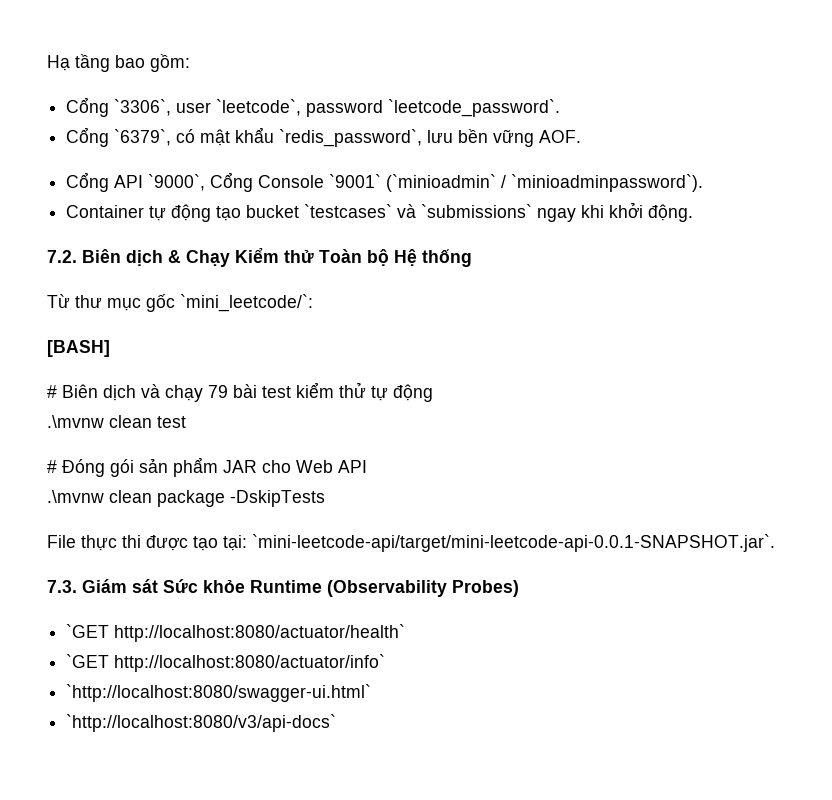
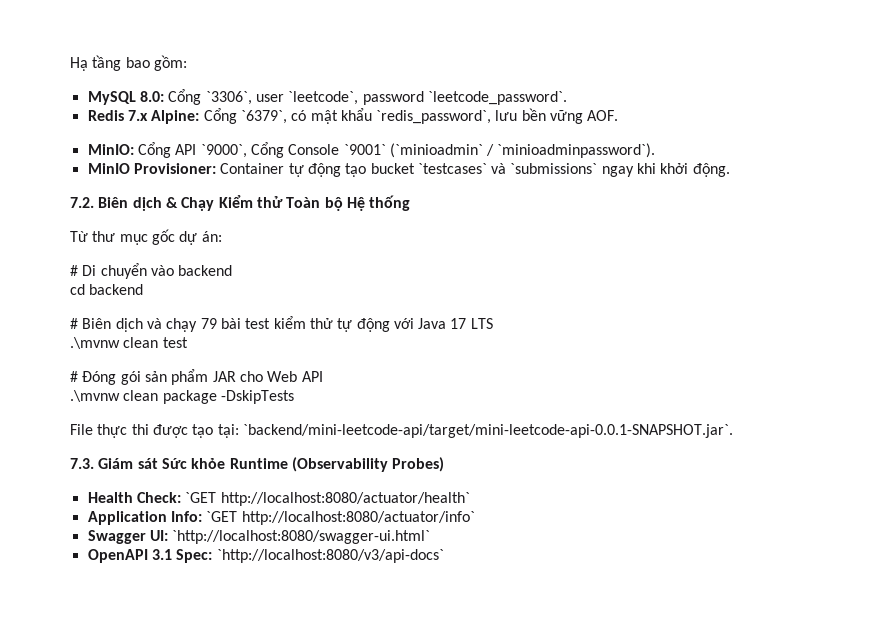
(190, 63) none -> [87,91,164,105] MySQL 8.0:
(561, 108) none -> [87,110,200,124] Redis 7.x Alpine:
(582, 136) none -> [87,144,134,155] MinIO:
(704, 183) none -> [87,163,216,174] MinIO Provisioner:
[180,294,313,312] [47,340,110,357] `mini_leetcode/`: // [BASH] -> [179,231,222,245] [70,263,233,279] [70,284,144,295] dự án: // # Di chuyển vào backend // cd backend
(433, 393) none -> [393,318,493,329] với Java 17 LTS
[252,534,775,552] `mini-leetcode-api/target/mini-leetcode-api-0.0.1-SNAPSHOT.jar`. -> [242,424,733,438] `backend/mini-leetcode-api/target/mini-leetcode-api-0.0.1-SNAPSHOT.jar`.
(519, 588) none -> [87,492,181,503] Health Check:
(406, 633) none -> [87,511,202,525] Application Info:
(386, 663) none -> [87,530,168,544] Swagger UI:
(372, 693) none -> [87,549,213,563] OpenAPI 3.1 Spec:

